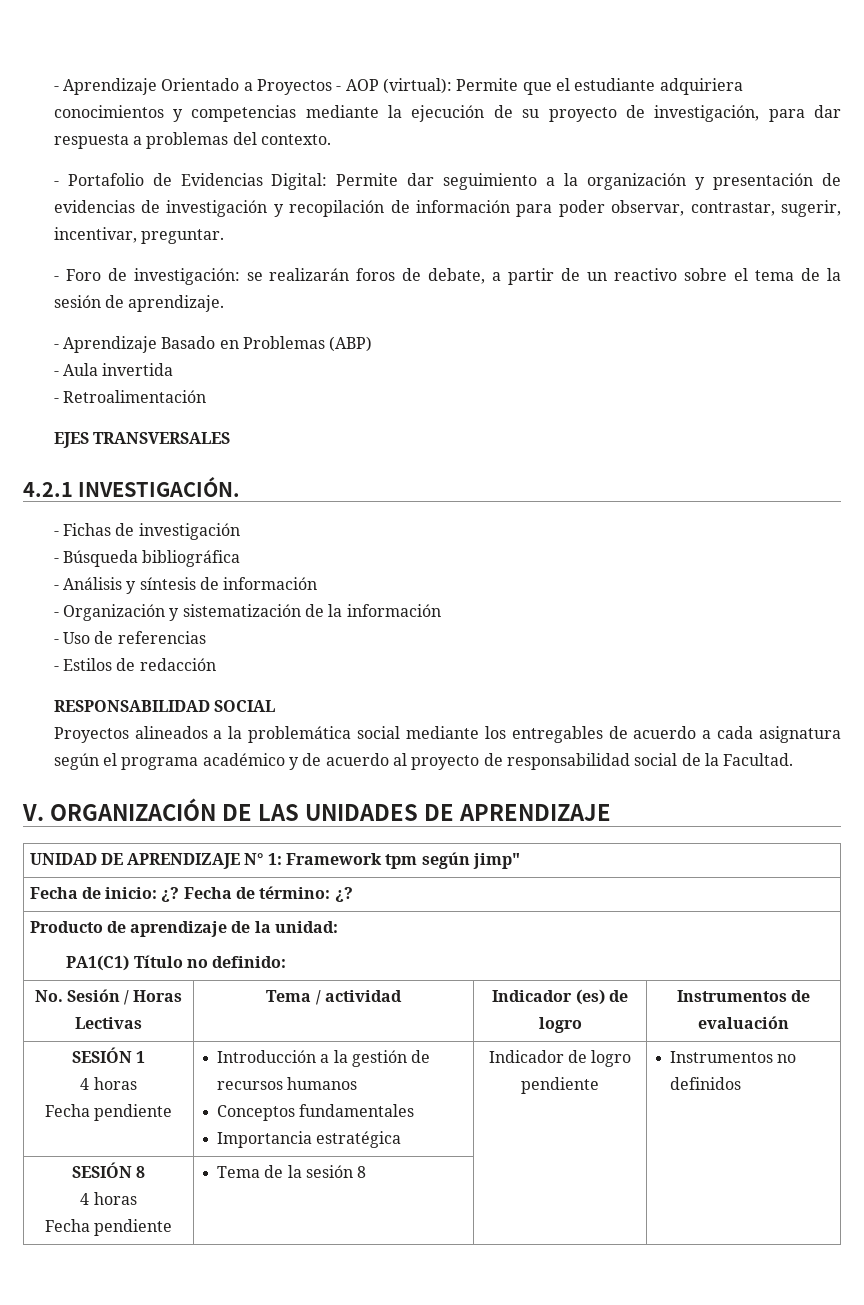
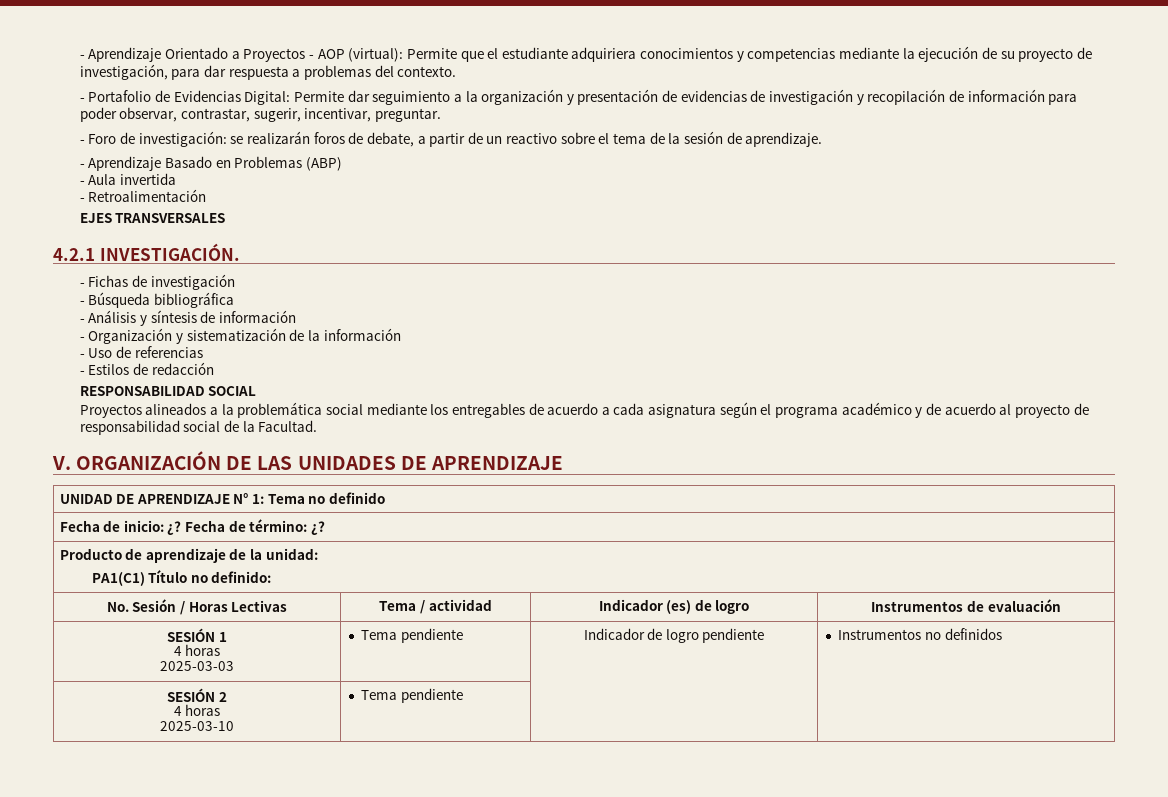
[286,852,521,869] Framework tpm según jimp" -> [267,492,386,504] Tema no definido
[44,1104,173,1121] [217,1050,431,1067] [217,1077,358,1090] [217,1104,415,1121] [217,1131,402,1148] Fecha pendiente | Introducción a la gestión de recursos humanos // Conceptos fundamentales // Importancia estratégica -> [160,661,234,671] [361,628,464,643] 2025-03-03 | Tema pendiente
[136,1166,146,1178] [80,1192,137,1205] [44,1219,173,1236] [217,1165,367,1178] 8 // 4 horas // Fecha pendiente | Tema de la sesión 8 -> [218,692,227,702] [173,704,221,716] [160,721,234,731] [361,688,464,703] 2 // 4 horas // 2025-03-10 | Tema pendiente

